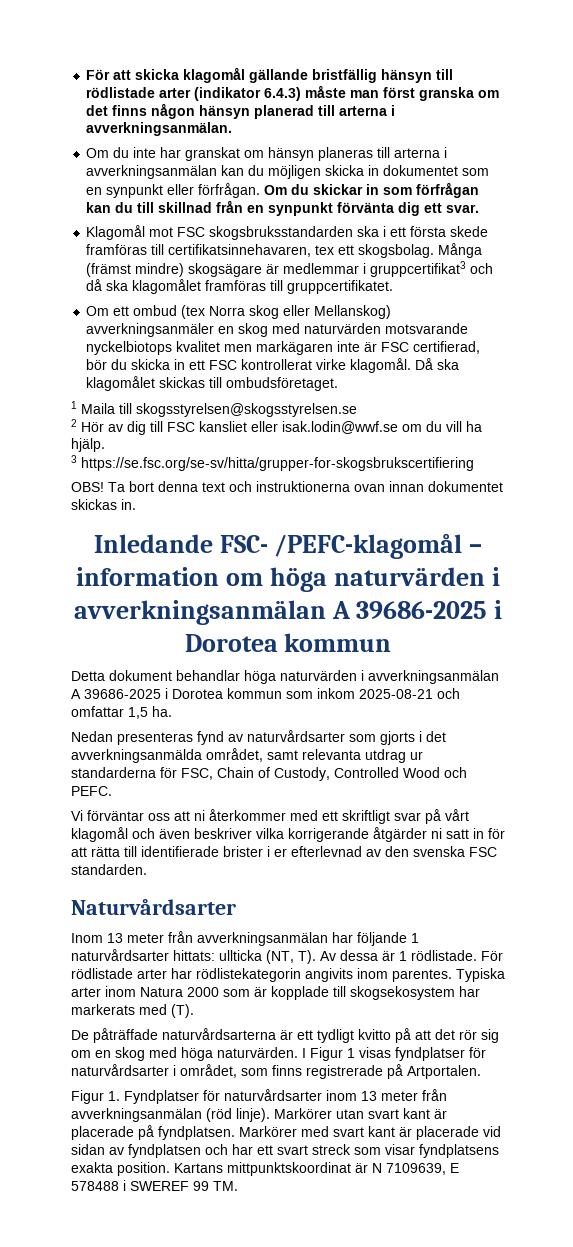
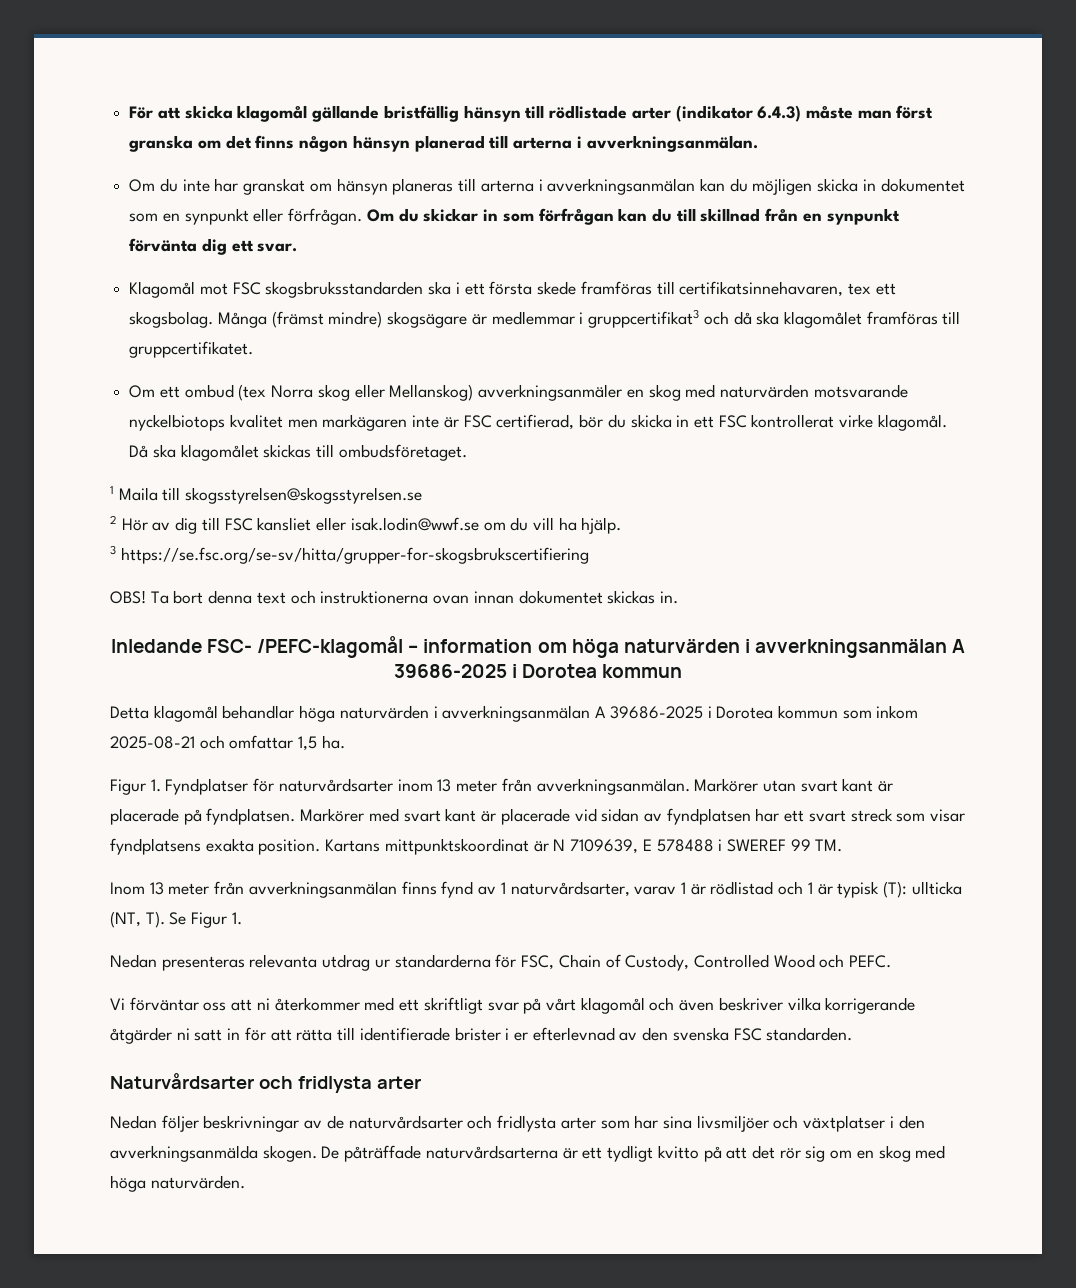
[109,670,172,681] dokument -> [153,705,218,722] klagomål
[71,730,446,745] [71,748,298,763] Nedan presenteras fynd av naturvårdsarter som gjorts i det avverkningsanmälda området, samt -> [110,778,894,795] [110,808,966,825] [110,838,843,855] [110,881,962,898] [110,911,242,928] [110,954,245,971] Figur 1. Fyndplatser för naturvårdsarter inom 13 meter från avverkningsanmälan. Markörer utan svart kant är placerade på fyndplatsen. Markörer med svart kant är placerade vid sidan av fyndplatsen har ett svart streck som visar fyndplatsens exakta position. Kartans mittpunktskoordinat är N 7109639, E 578488 i SWEREF 99 TM. // Inom 13 meter från avverkningsanmälan finns fynd av 1 naturvårdsarter, varav 1 är rödlistad och 1 är typisk (T): ullticka (NT, T). Se Figur 1. // Nedan presenteras
[71,931,419,946] [71,949,503,964] [71,968,505,982] [71,986,480,1000] [71,1004,194,1018] // Inom 13 meter från avverkningsanmälan har följande 1 naturvårdsarter hittats: ullticka (NT, T). Av dessa är 1 rödlistade. För rödlistade arter har rödlistekategorin angivits inom parentes. Typiska arter inom Natura 2000 som är kopplade till skogsekosystem har markerats med (T). // -> [258,1076,421,1093] [110,1115,925,1132] [110,1145,317,1162] och fridlysta arter // Nedan följer beskrivningar av de naturvårdsarter och fridlysta arter som har sina livsmiljöer och växtplatser i den avverkningsanmälda skogen.
[302,1047,486,1061] [71,1064,481,1079] [71,1089,447,1104] [71,1108,447,1122] [71,1125,501,1140] [71,1144,499,1158] [71,1162,459,1176] [71,1180,238,1191] I Figur 1 visas fyndplatser för naturvårdsarter i området, som finns registrerade på Artportalen. // Figur 1. Fyndplatser för naturvårdsarter inom 13 meter från avverkningsanmälan (röd linje). Markörer utan svart kant är placerade på fyndplatsen. Markörer med svart kant är placerade vid sidan av fyndplatsen och har ett svart streck som visar fyndplatsens exakta position. Kartans mittpunktskoordinat är N 7109639, E 578488 i SWEREF 99 TM. -> (245, 1182) none

